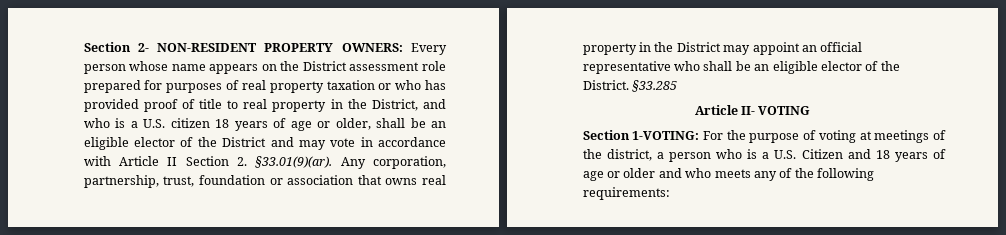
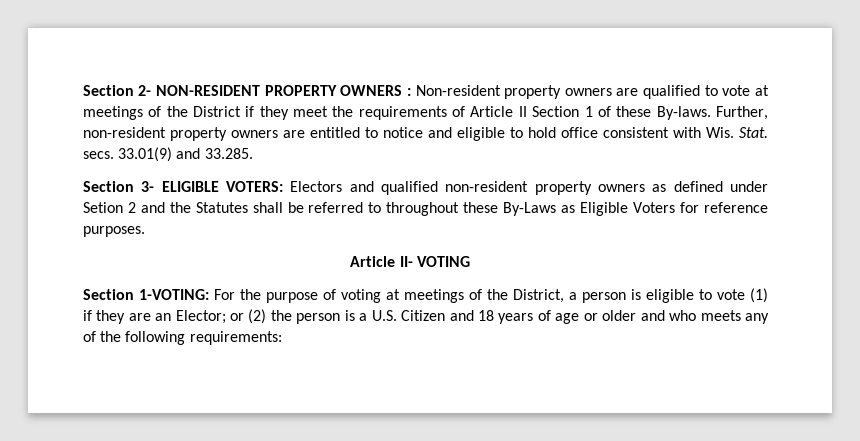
[341,43,447,55] [83,61,446,74] [83,80,446,93] [83,99,447,112] [83,118,447,131] [83,137,447,150] [83,156,446,169] [83,175,446,188] [582,42,863,55] [582,61,900,74] [582,80,678,92] OWNERS: Every person whose name appears on the District assessment role prepared for purposes of real property taxation or who has provided proof of title to real property in the District, and who is a U.S. citizen 18 years of age or older, shall be an eligible elector of the District and may vote in accordance with Article II Section 2. §33.01(9)(ar). Any corporation, partnership, trust, foundation or association that owns real property in the District may appoint an official representative who shall be an eligible elector of the District. §33.285 -> [340,85,770,99] [82,106,769,120] [82,127,769,141] [82,147,253,162] [82,181,768,195] [82,202,768,216] [82,226,145,237] OWNERS : Non-resident property owners are qualified to vote at meetings of the District if they meet the requirements of Article II Section 1 of these By-laws. Further, non-resident property owners are entitled to notice and eligible to hold office consistent with Wis. Stat. secs. 33.01(9) and 33.285. // Section 3- ELIGIBLE VOTERS: Electors and qualified non-resident property owners as defined under Setion 2 and the Statutes shall be referred to throughout these By-Laws as Eligible Voters for reference purposes.
[606,149,652,161] district, -> [512,289,564,303] District,
[716,149,743,159] who -> [630,288,769,303] [82,309,341,324] is eligible to vote (1) if they are an Elector; or (2) the person

